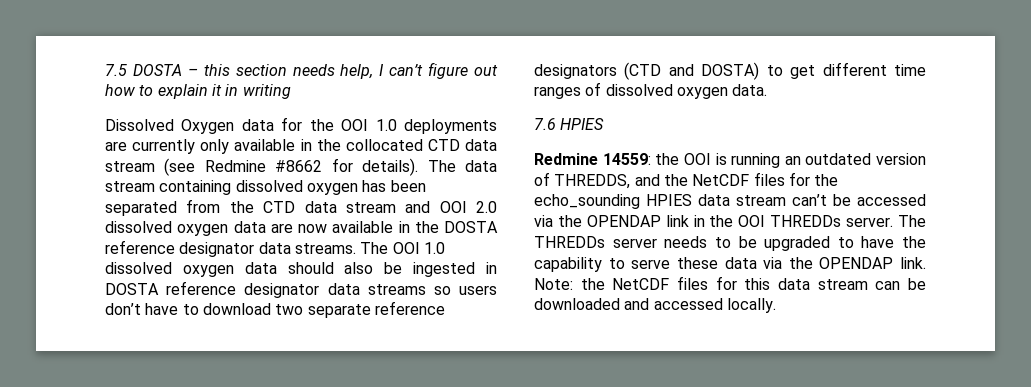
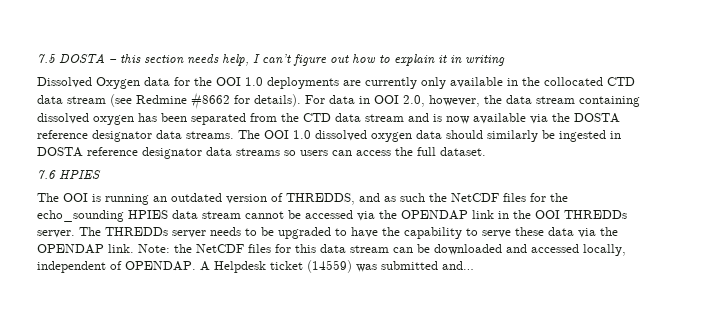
[427,160,456,172] The -> [305,95,502,107] For data in OOI 2.0, however, the
[439,201,497,213] [105,221,293,236] OOI 2.0 dissolved oxygen data are -> [433,114,442,122] is
[398,221,410,233] in -> [530,114,548,124] via
[344,262,374,274] also -> [487,130,538,142] similarly
[105,301,445,318] [534,62,926,80] [534,82,768,99] don’t have to download two separate reference designators (CTD and DOSTA) to get different time ranges of dissolved oxygen data. -> [332,147,486,156] can access the full dataset.
[534,153,680,165] Redmine 14559: the -> [37,193,59,202] The
(660, 180) none -> [384,193,425,202] as such
[792,194,827,206] can’t -> [245,211,284,219] cannot
[726,298,776,313] locally. -> [583,244,626,256] [37,260,474,273] locally, independent of OPENDAP. A Helpdesk ticket (14559) was submitted and…

